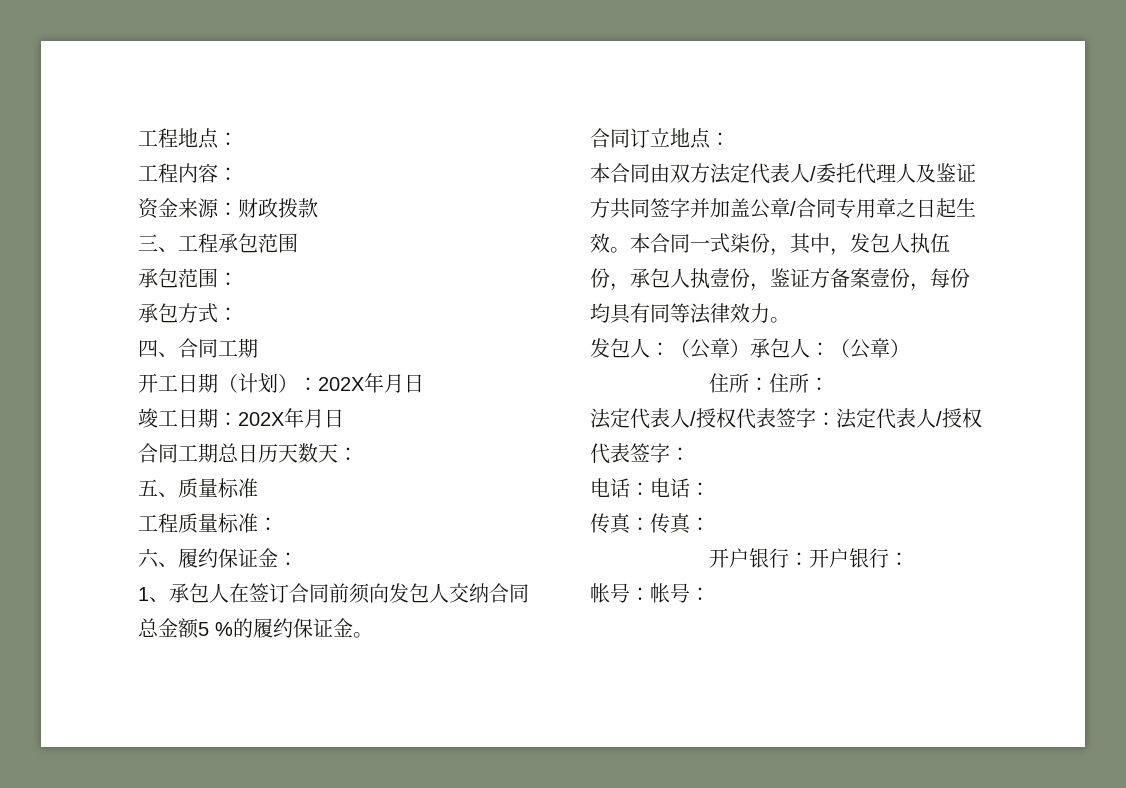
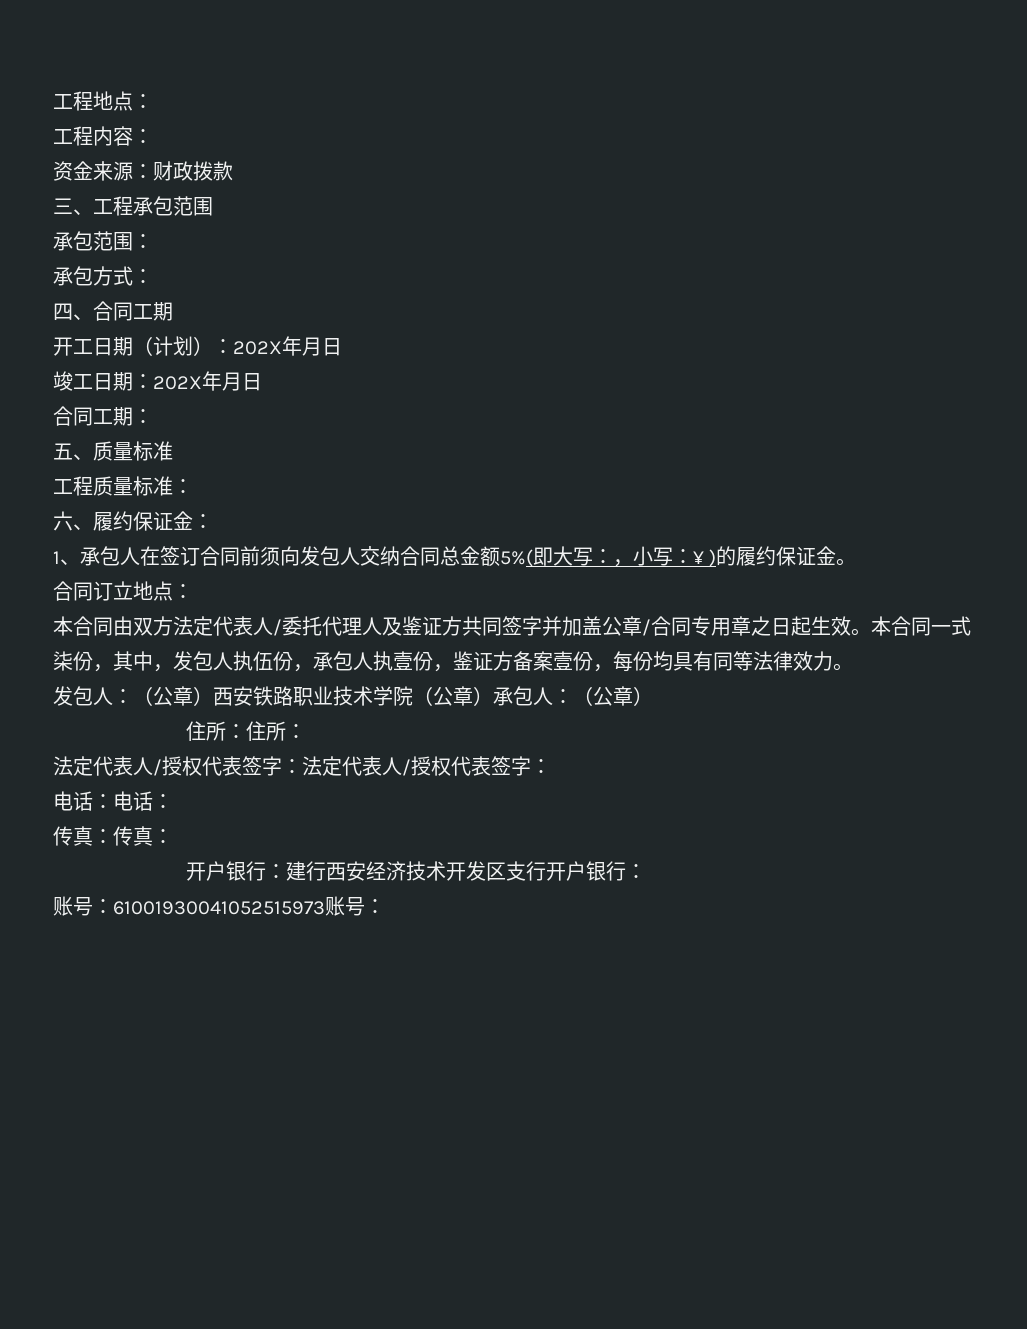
[218,443,338,463] 总日历天数天 -> (133, 416) none
[198,622,233,636] 5 % -> [500,546,717,567] 5%(即大写：，小写：¥ )
(750, 348) none -> [213,686,493,706] 西安铁路职业技术学院（公章）
(810, 559) none -> [285,861,546,881] 建行西安经济技术开发区支行
[590,583,670,603] 帐号：帐 -> [53,896,345,916] 账号：61001930041052515973账

